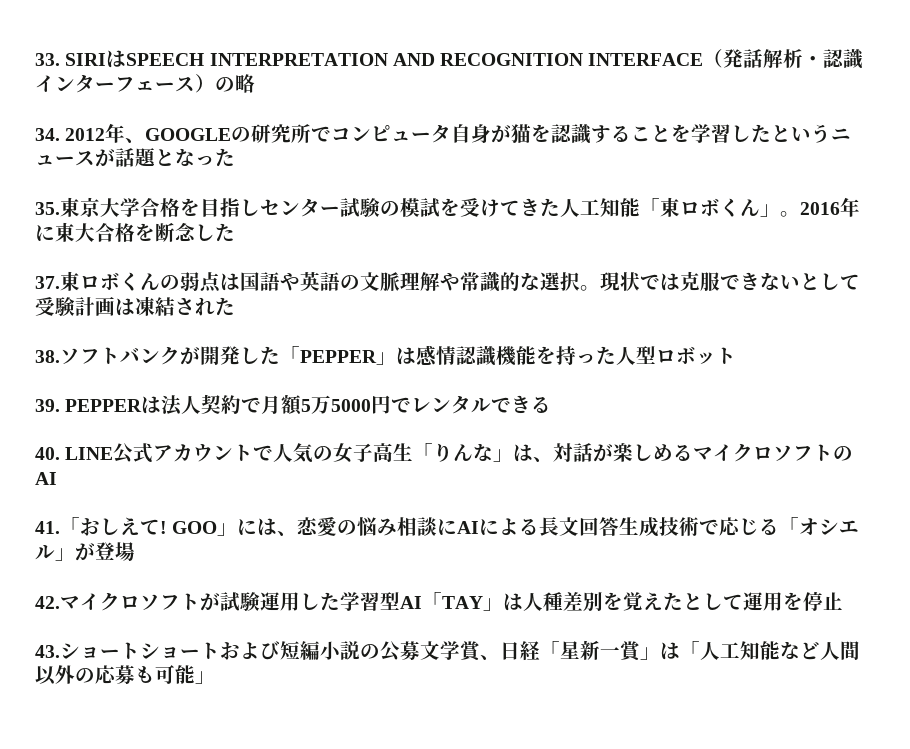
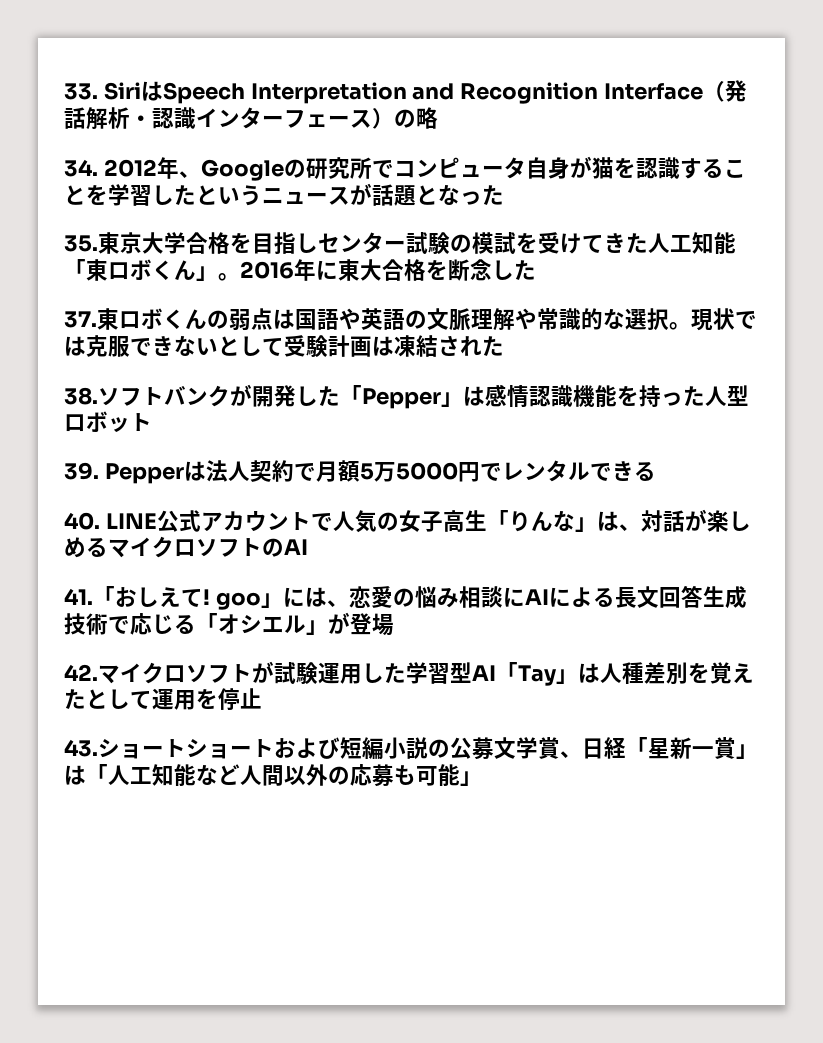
[65,50,704,68] SIRIはSPEECH INTERPRETATION AND RECOGNITION INTERFACE -> [103,81,704,104] SiriはSpeech Interpretation and Recognition Interface
[145,128,232,141] GOOGLE -> [200,159,284,181] Google
[300,350,377,363] PEPPER -> [362,388,441,409] Pepper
[65,399,143,412] PEPPER -> [104,463,184,484] Pepper
[172,521,218,534] GOO -> [215,592,261,610] goo
[442,596,483,609] TAY -> [518,665,557,686] Tay

